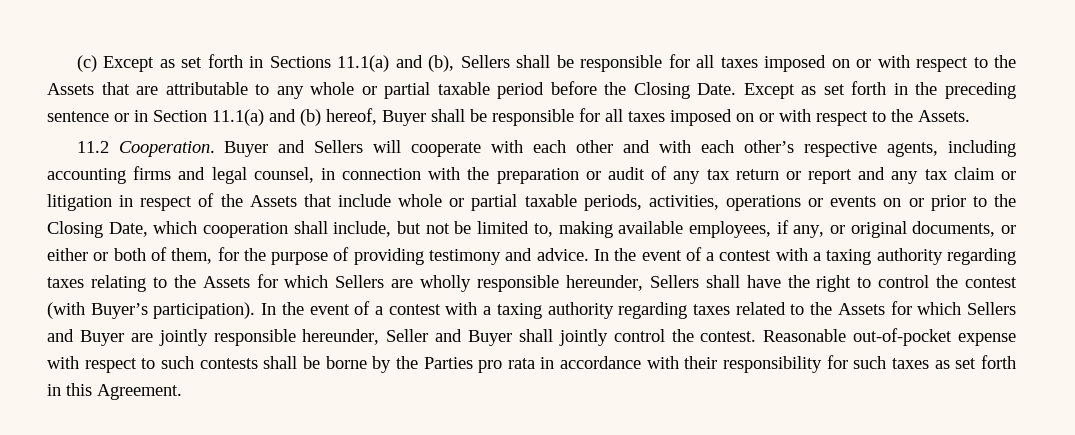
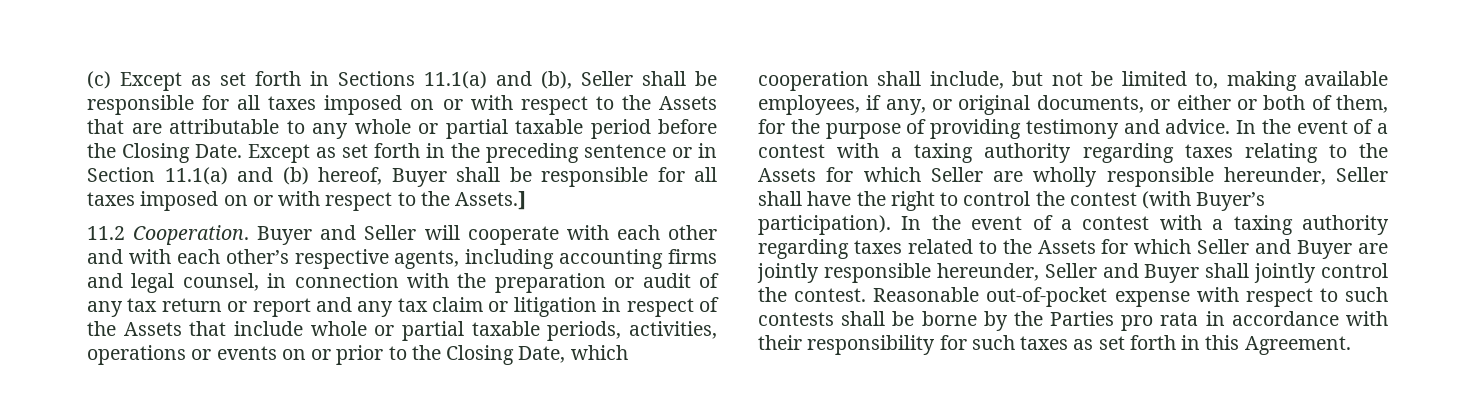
[460,55,510,68] Sellers -> [581,71,633,86] Seller
[918,110,970,122] Assets. -> [455,191,527,210] Assets.]
[314,140,364,153] Sellers -> [364,225,417,240] Seller
[335,275,385,288] Sellers -> [930,167,983,182] Seller
[649,275,699,288] Sellers -> [1336,167,1388,182] Seller
[966,302,1016,315] Sellers -> [1197,239,1250,254] Seller

